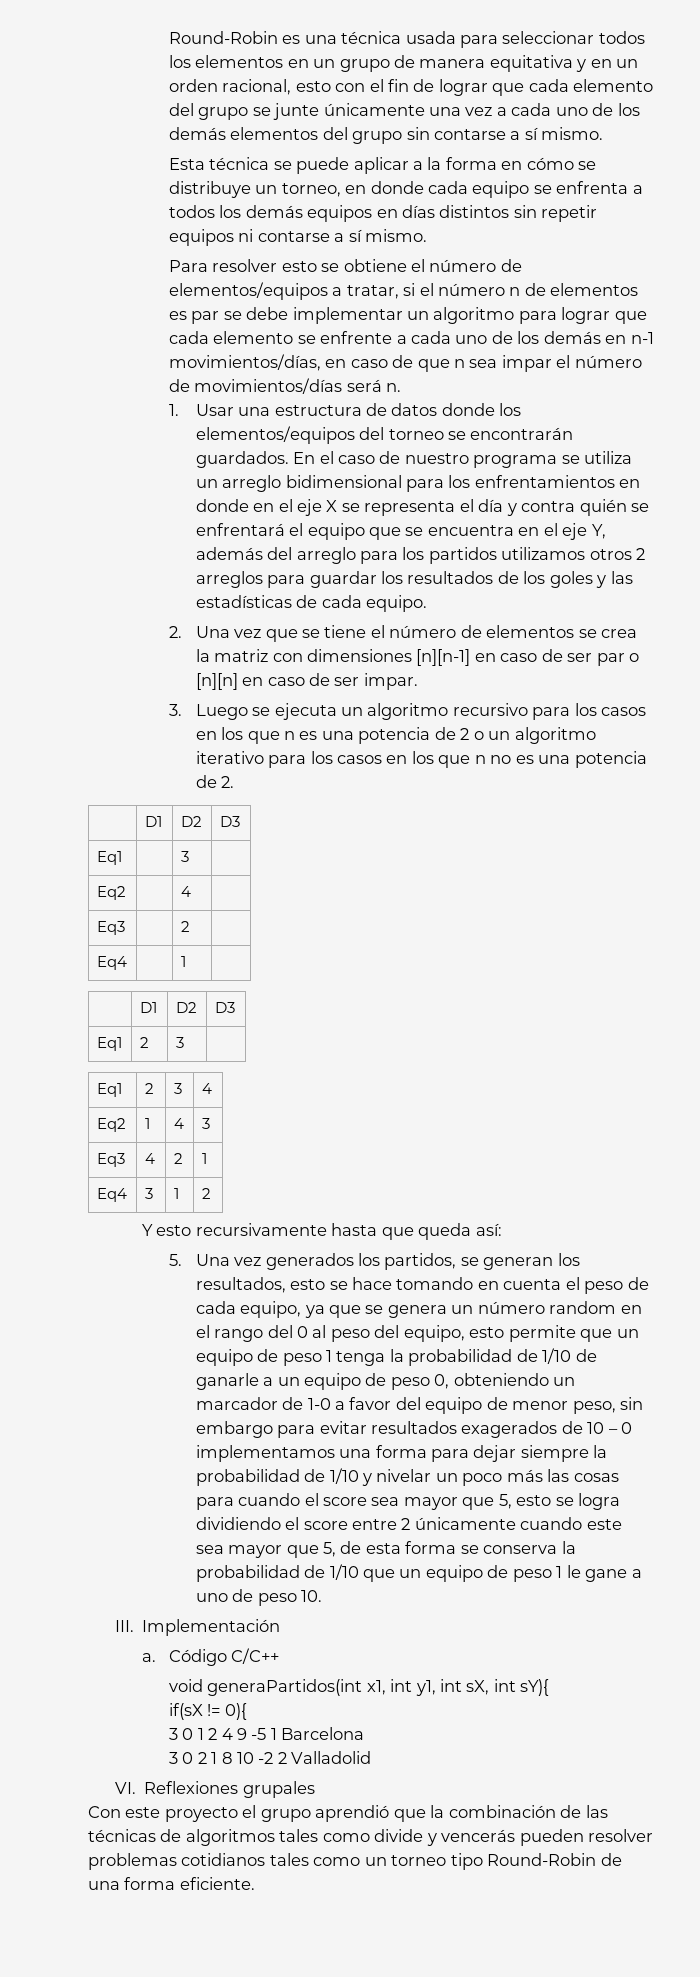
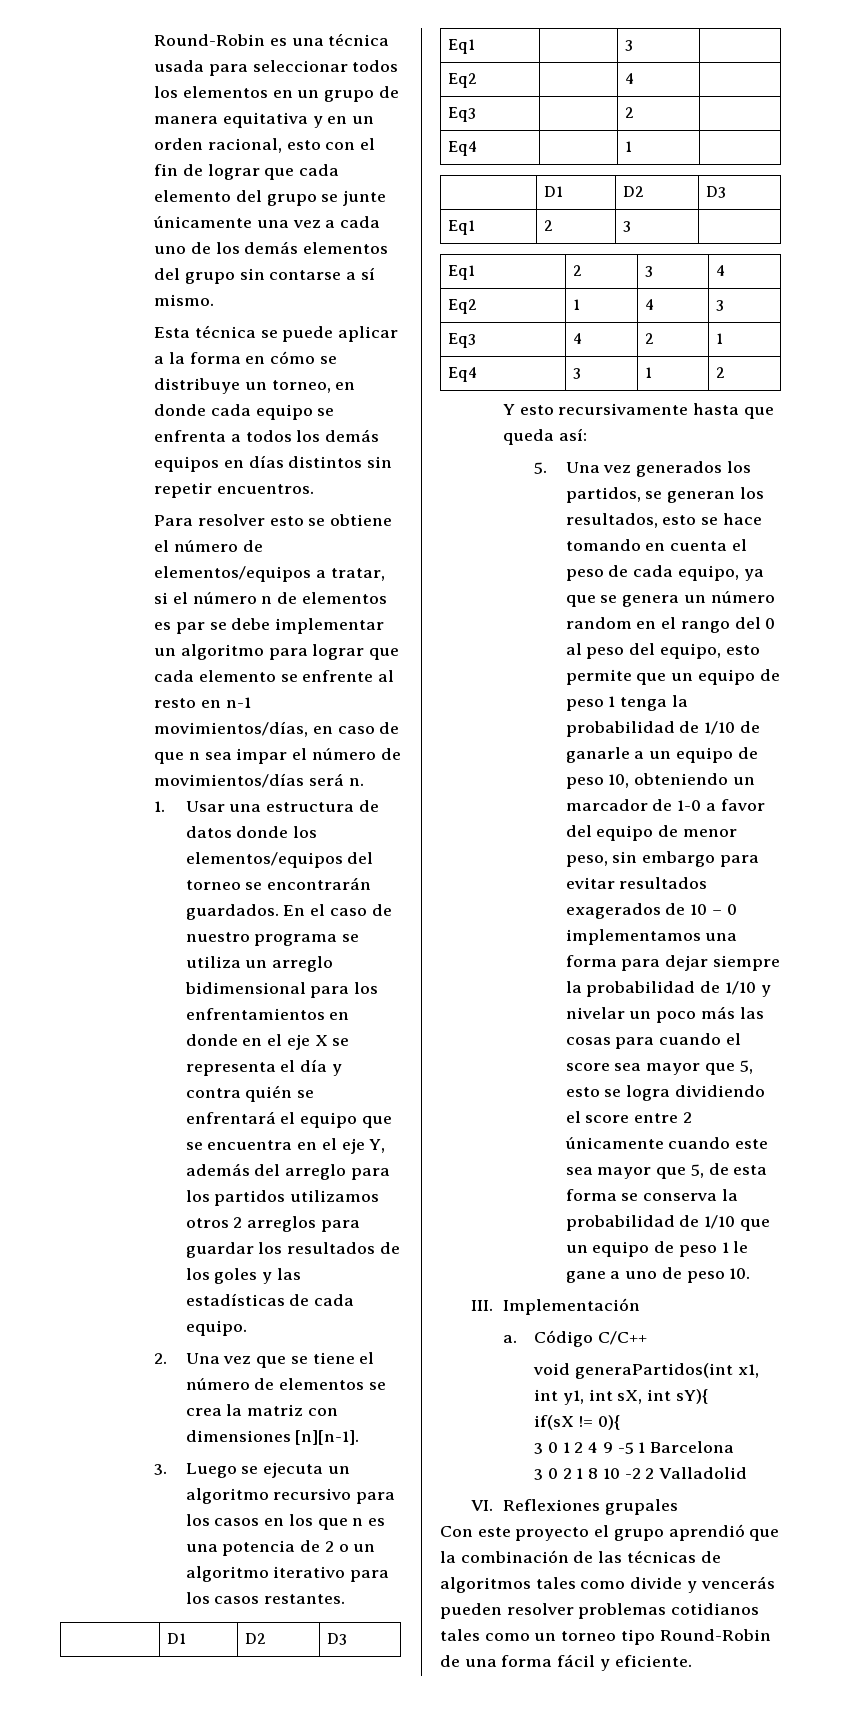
[168,229,428,246] equipos ni contarse a sí mismo. -> [216,484,314,494] encuentros.
[396,331,601,344] a cada uno de los demás -> [378,670,395,682] [154,698,197,708] al resto
[416,649,640,666] [195,673,418,690] [n][n-1] en caso de ser par o [n][n] en caso de ser impar. -> [295,1430,360,1445] [n][n-1].
[386,751,647,768] [195,775,235,788] en los que n no es una potencia de 2. -> [264,1594,346,1604] restantes.
[434,1374,450,1389] 0, -> [608,774,630,788] 10,
(176, 1883) none -> [557,1654,610,1671] fácil y

